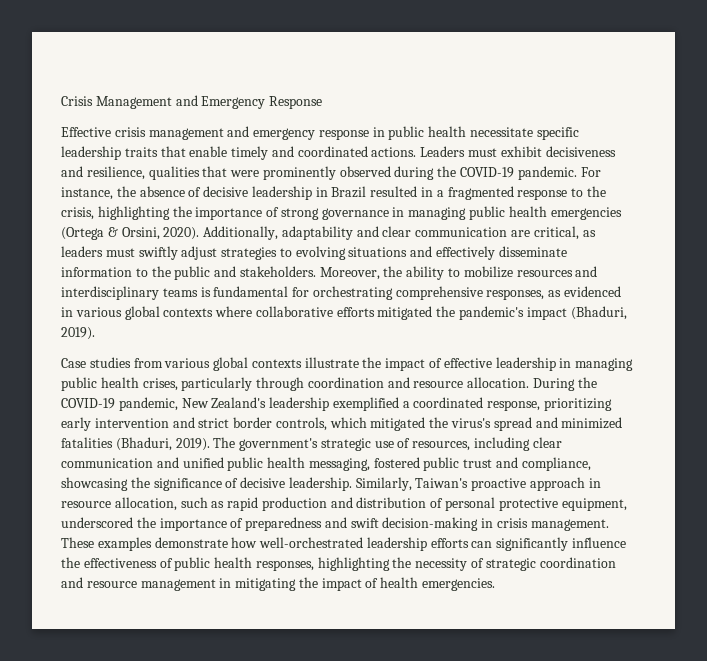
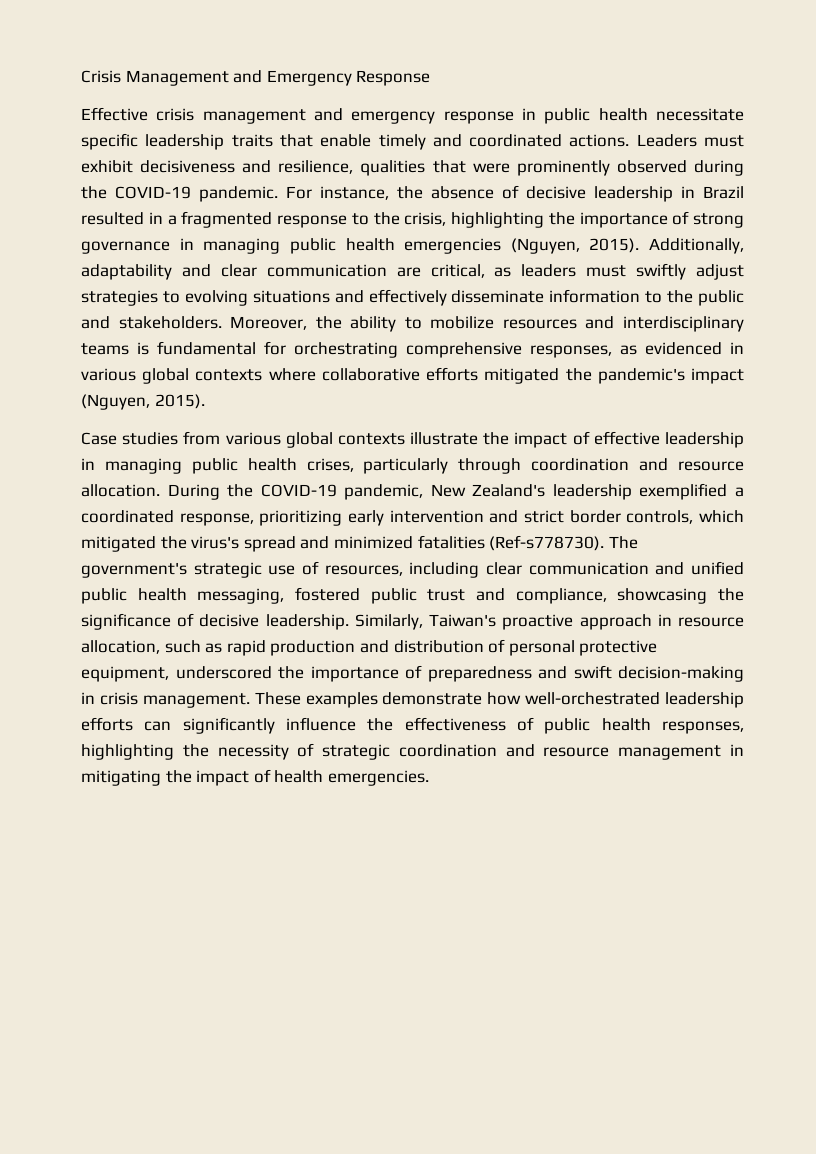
[61,227,200,240] (Ortega & Orsini, 2020). -> [510,238,640,254] (Nguyen, 2015).
[570,306,627,320] [61,327,95,340] (Bhaduri, 2019). -> [81,394,205,410] (Nguyen, 2015).
[115,437,210,451] (Bhaduri, 2019). -> [489,535,605,551] (Ref-s778730).

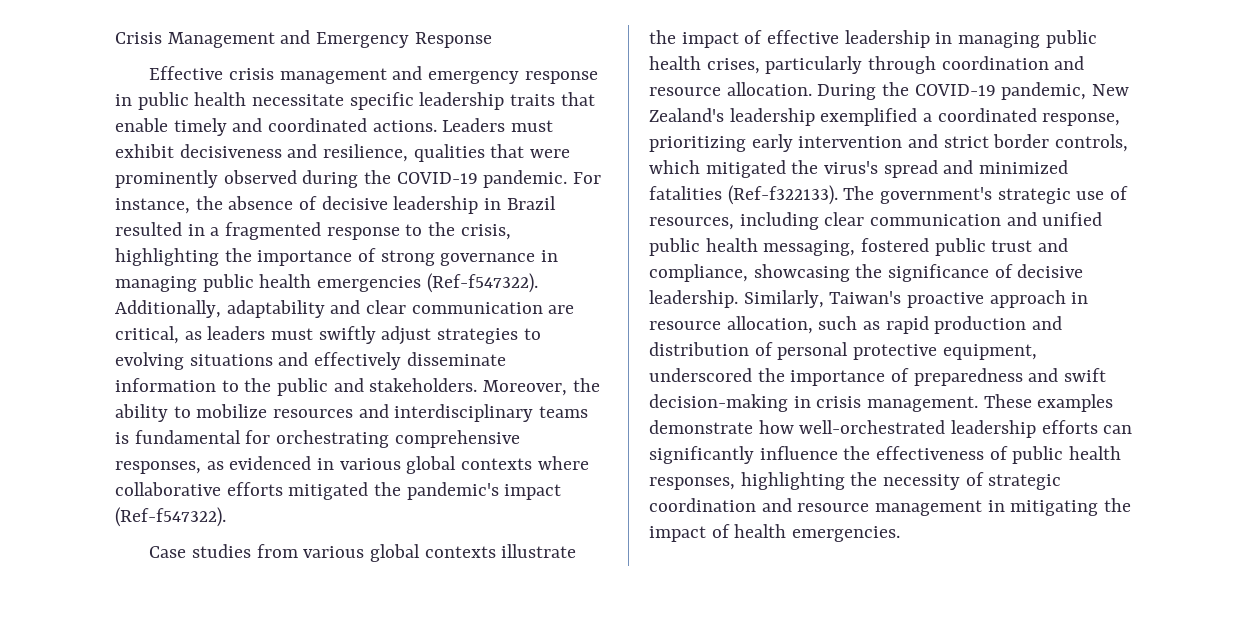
[510,238,640,254] (Nguyen, 2015). -> [426,273,538,293] (Ref-f547322).
[81,394,205,410] (Nguyen, 2015). -> [115,507,226,527] (Ref-f547322).
[489,535,605,551] (Ref-s778730). -> [727,185,838,205] (Ref-f322133).

